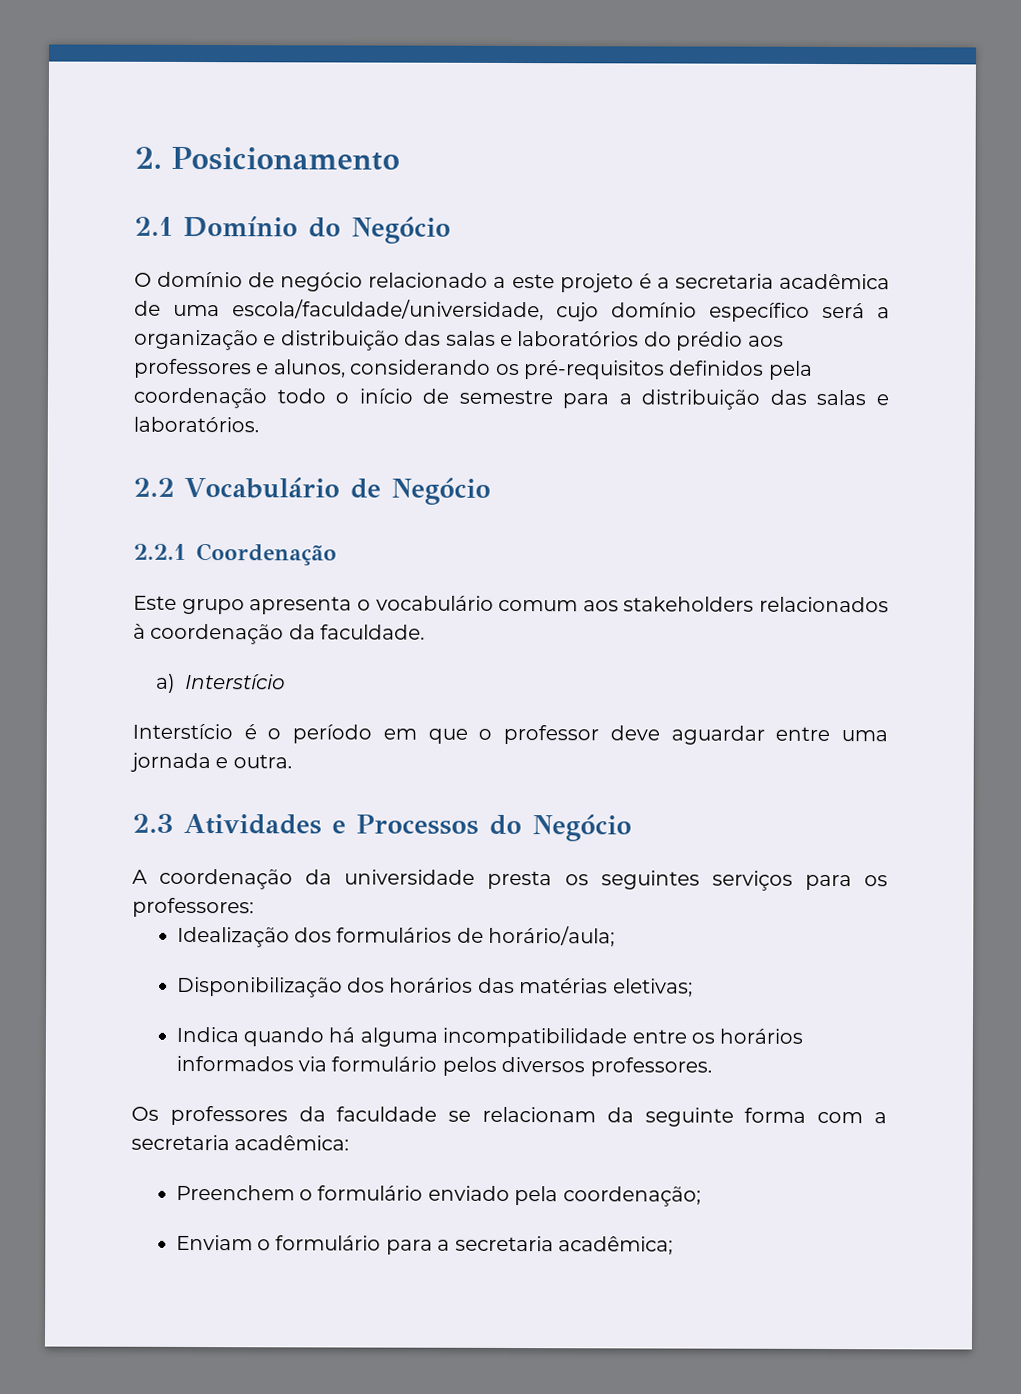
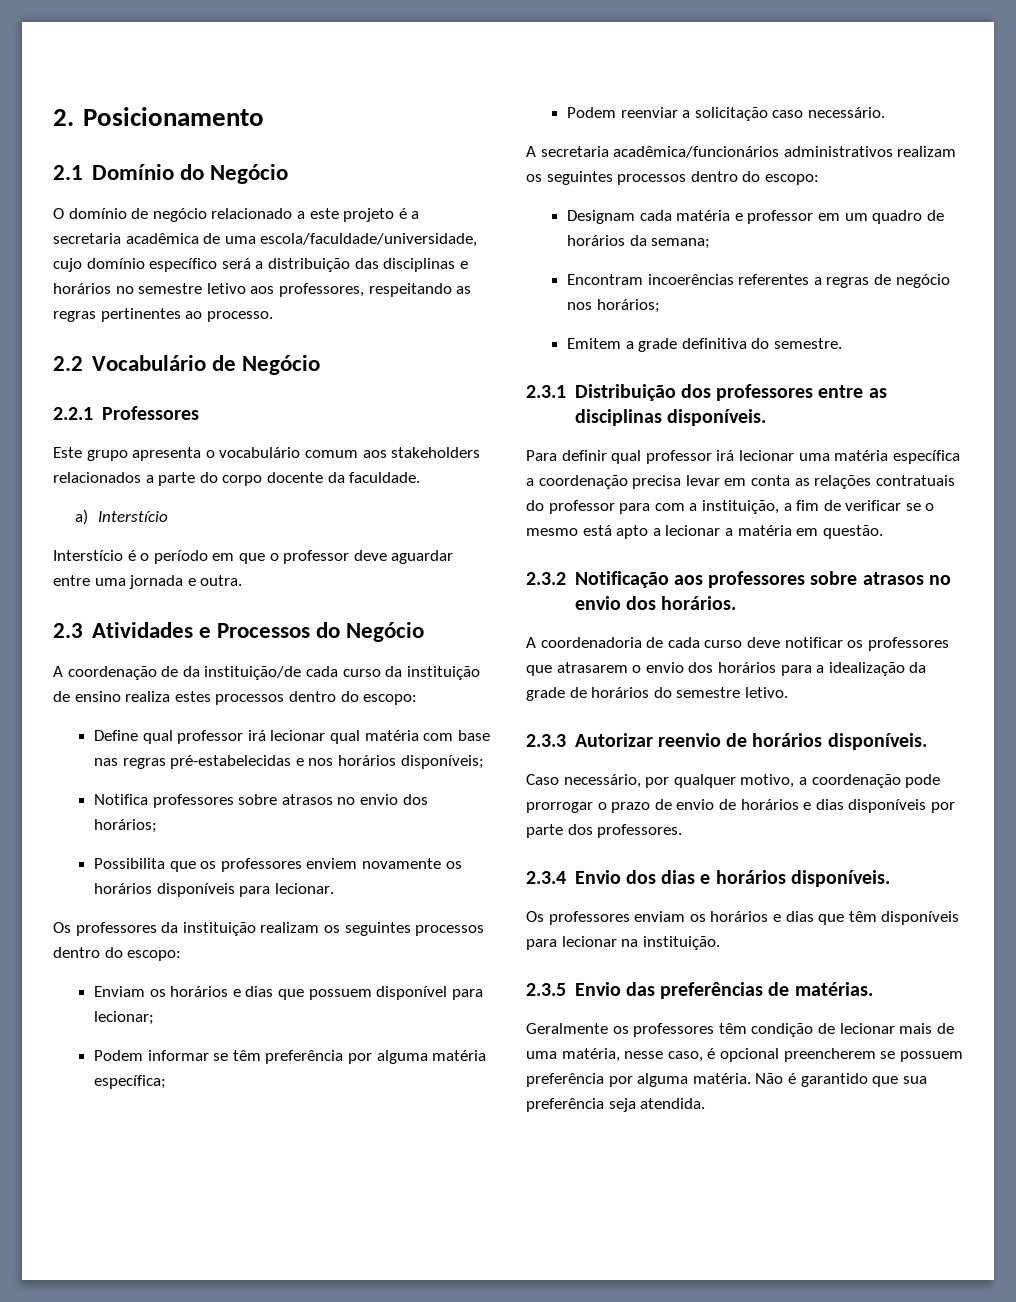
[134,329,784,351] [134,358,813,380] [133,387,889,410] [133,416,259,433] organização e distribuição das salas e laboratórios do prédio aos professores e alunos, considerando os pré-requisitos definidos pela coordenação todo o início de semestre para a distribuição das salas e laboratórios. -> [267,258,468,272] [53,283,472,297] [53,308,273,322] distribuição das disciplinas e horários no semestre letivo aos professores, respeitando as regras pertinentes ao processo.
[196,543,337,566] Coordenação -> [101,406,199,420] Professores
[133,623,285,645] à coordenação -> [145,472,323,486] a parte do corpo docente
[305,869,888,891] [132,897,254,918] [176,925,616,948] [176,976,693,998] [175,1026,804,1048] [175,1055,712,1077] [131,1105,887,1127] [131,1134,350,1151] [175,1184,701,1207] [175,1234,673,1255] da universidade presta os seguintes serviços para os professores: // Idealização dos formulários de horário/aula; // Disponibilização dos horários das matérias eletivas; // Indica quando há alguma incompatibilidade entre os horários informados via formulário pelos diversos professores. // Os professores da faculdade se relacionam da seguinte forma com a secretaria acadêmica: // Preenchem o formulário enviado pela coordenação; // Enviam o formulário para a secretaria acadêmica; -> [161,666,480,680] [53,691,418,705] [94,730,490,744] [94,755,484,769] [94,794,428,808] [94,819,158,833] [94,858,462,872] [94,883,334,897] [53,922,485,936] [53,947,182,961] [94,986,483,1000] [94,1011,155,1025] [94,1050,487,1064] [94,1075,167,1089] [567,107,886,121] [526,146,957,158] [526,171,819,185] [567,210,944,224] [567,235,711,249] [567,274,950,288] [567,299,660,313] [567,338,843,352] [526,384,887,401] [574,409,766,426] [526,450,960,464] [526,475,955,489] [526,500,935,514] [526,525,883,539] [526,571,951,588] [574,596,737,610] [526,637,949,651] [526,662,927,676] [526,687,788,701] [526,733,927,750] [526,774,941,788] [526,799,955,813] [526,824,683,838] [526,870,890,887] [526,911,960,925] [526,936,720,950] [526,982,873,999] [526,1023,954,1037] [526,1048,963,1062] [526,1073,927,1087] [526,1098,706,1112] de da instituição/de cada curso da instituição de ensino realiza estes processos dentro do escopo: // Define qual professor irá lecionar qual matéria com base nas regras pré-estabelecidas e nos horários disponíveis; // Notifica professores sobre atrasos no envio dos horários; // Possibilita que os professores enviem novamente os horários disponíveis para lecionar. // Os professores da instituição realizam os seguintes processos dentro do escopo: // Enviam os horários e dias que possuem disponível para lecionar; // Podem informar se têm preferência por alguma matéria específica; // Podem reenviar a solicitação caso necessário. // A secretaria acadêmica/funcionários administrativos realizam os seguintes processos dentro do escopo: // Designam cada matéria e professor em um quadro de horários da semana; // Encontram incoerências referentes a regras de negócio nos horários; // Emitem a grade definitiva do semestre. // 2.3.1 Distribuição dos professores entre as disciplinas disponíveis. // Para definir qual professor irá lecionar uma matéria específica a coordenação precisa levar em conta as relações contratuais do professor para com a instituição, a fim de verificar se o mesmo está apto a lecionar a matéria em questão. // 2.3.2 Notificação aos professores sobre atrasos no envio dos horários. // A coordenadoria de cada curso deve notificar os professores que atrasarem o envio dos horários para a idealização da grade de horários do semestre letivo. // 2.3.3 Autorizar reenvio de horários disponíveis. // Caso necessário, por qualquer motivo, a coordenação pode prorrogar o prazo de envio de horários e dias disponíveis por parte dos professores. // 2.3.4 Envio dos dias e horários disponíveis. // Os professores enviam os horários e dias que têm disponíveis para lecionar na instituição. // 2.3.5 Envio das preferências de matérias. // Geralmente os professores têm condição de lecionar mais de uma matéria, nesse caso, é opcional preencherem se possuem preferência por alguma matéria. Não é garantido que sua preferência seja atendida.

